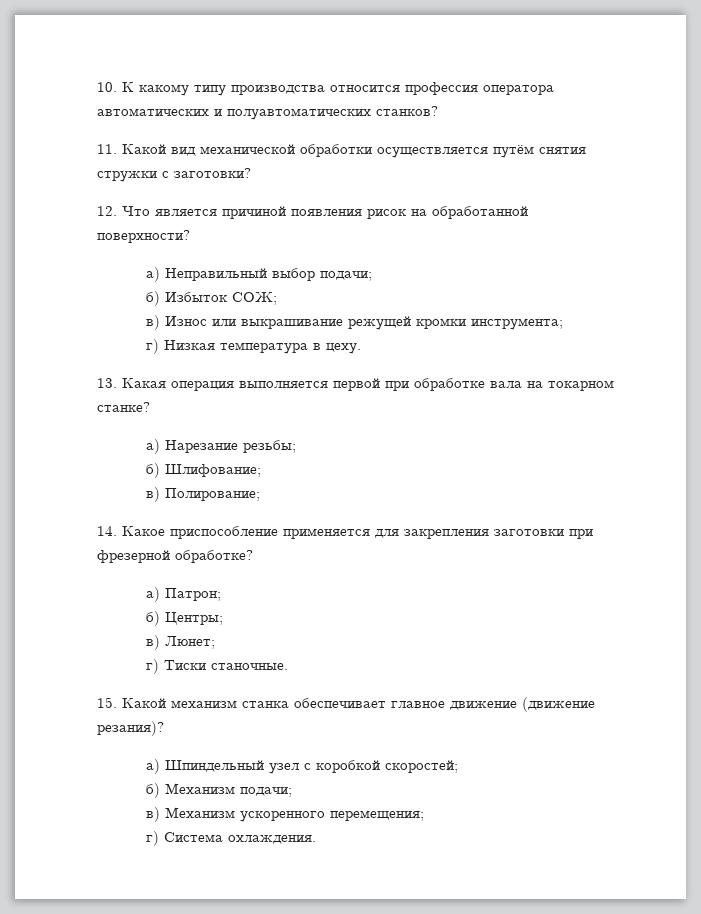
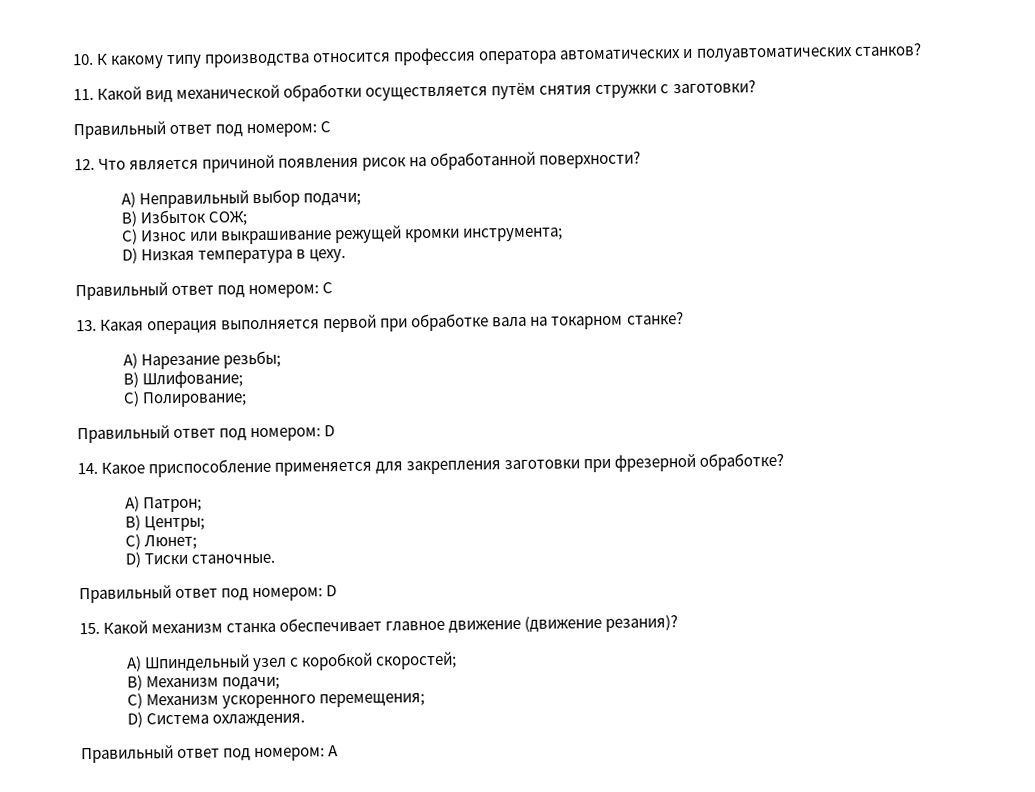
(251, 173) none -> [73,121,332,140] // Правильный ответ под номером: C
[145,267,160,282] а) -> [121,191,137,208] A)
[145,291,160,306] б) -> [121,210,138,227] B)
[145,315,160,330] в) -> [122,228,139,245] C)
[145,339,159,354] г) -> [122,247,139,264] D)
(361, 348) none -> [75,282,334,301] // Правильный ответ под номером: C
[145,439,160,454] а) -> [123,352,139,369] A)
[145,463,160,478] б) -> [123,371,140,388] B)
[145,487,160,502] в) -> [123,390,141,407] C)
(260, 494) none -> [77,425,336,444] // Правильный ответ под номером: D
[145,587,160,602] а) -> [125,495,141,512] A)
[145,611,160,626] б) -> [125,514,142,531] B)
[145,635,160,650] в) -> [125,533,142,550] C)
[145,659,159,674] г) -> [125,551,142,568] D)
(288, 666) none -> [79,585,338,604] // Правильный ответ под номером: D
[145,759,160,774] а) -> [127,655,143,672] A)
[145,783,160,798] б) -> [127,674,144,691] B)
[145,807,160,822] в) -> [127,692,144,709] C)
[145,831,159,846] г) -> [127,711,144,728] D)
(316, 839) none -> [81,745,340,764] // Правильный ответ под номером: A

